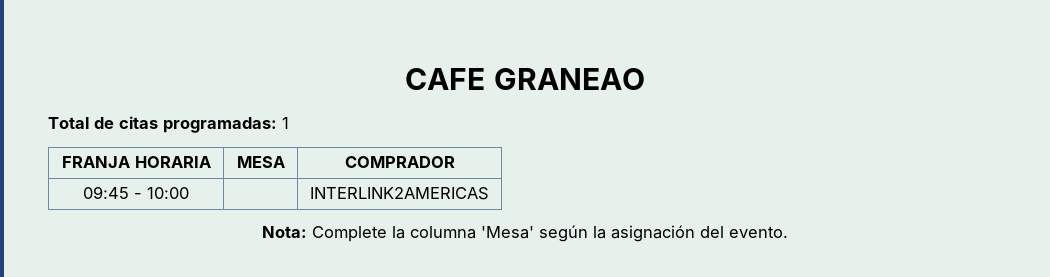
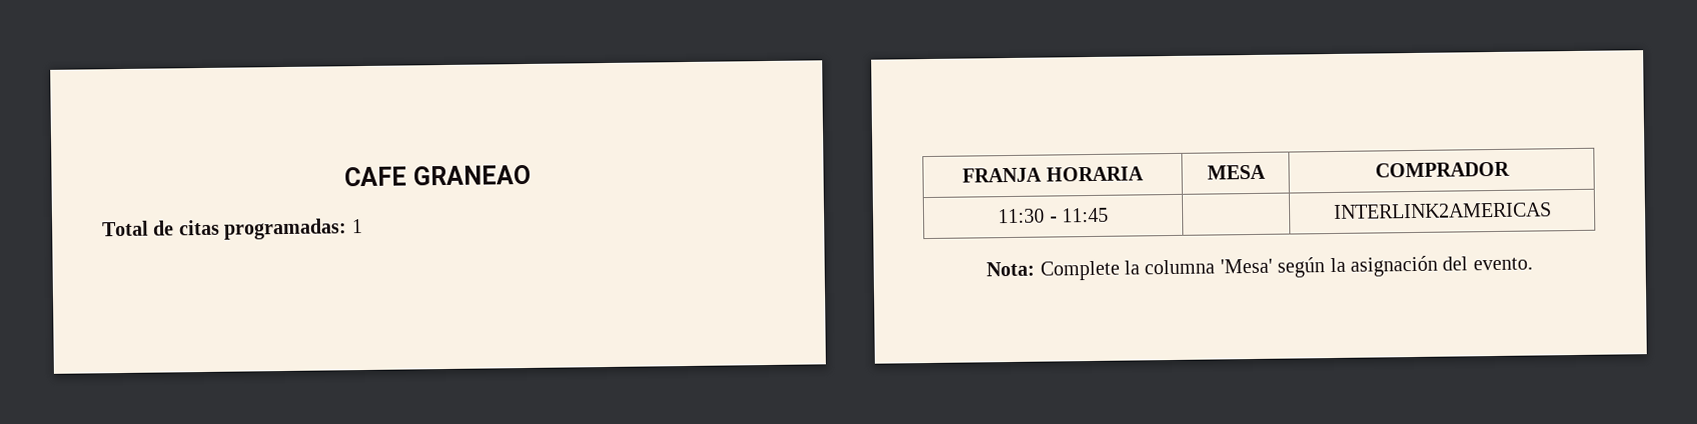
[83,186,189,199] 09:45 - 10:00 -> [997,207,1109,224] 11:30 - 11:45

